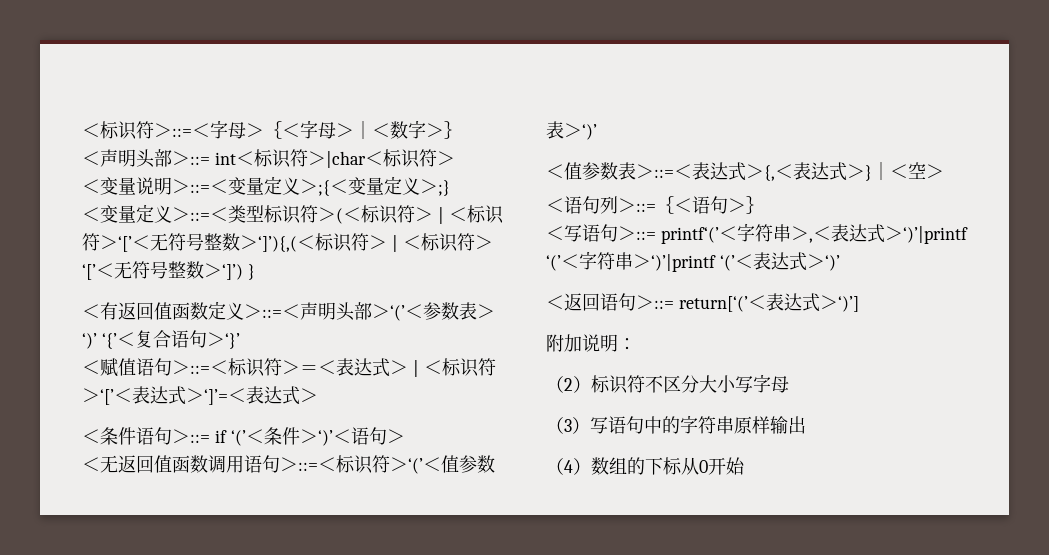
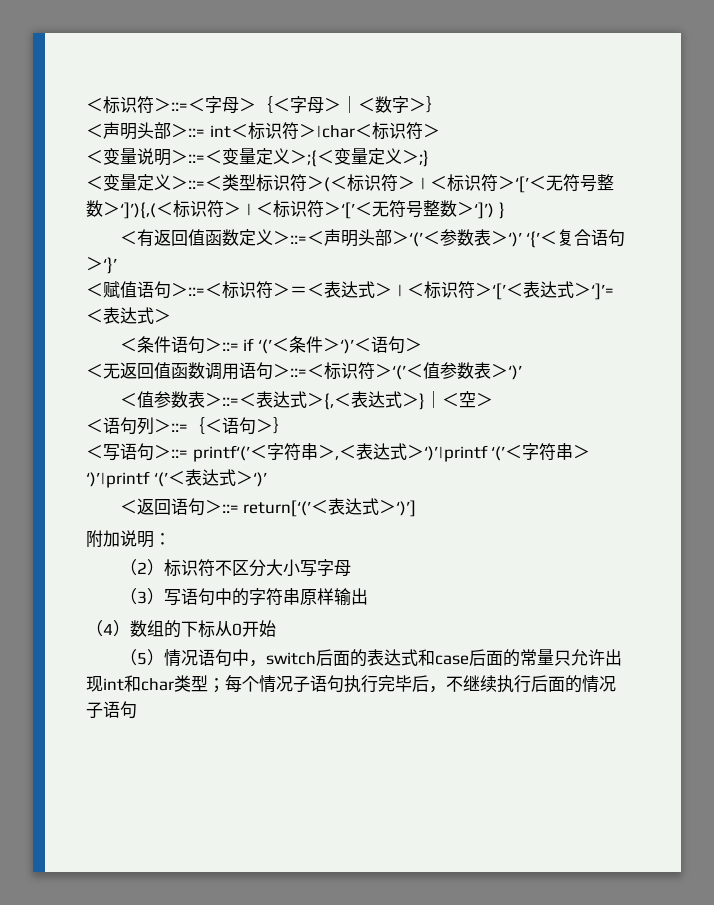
(745, 466) none -> [119,649,622,667] [86,675,616,693] [86,701,137,719] // （5）情况语句中，switch后面的表达式和case后面的常量只允许出现int和char类型；每个情况子语句执行完毕后，不继续执行后面的情况子语句

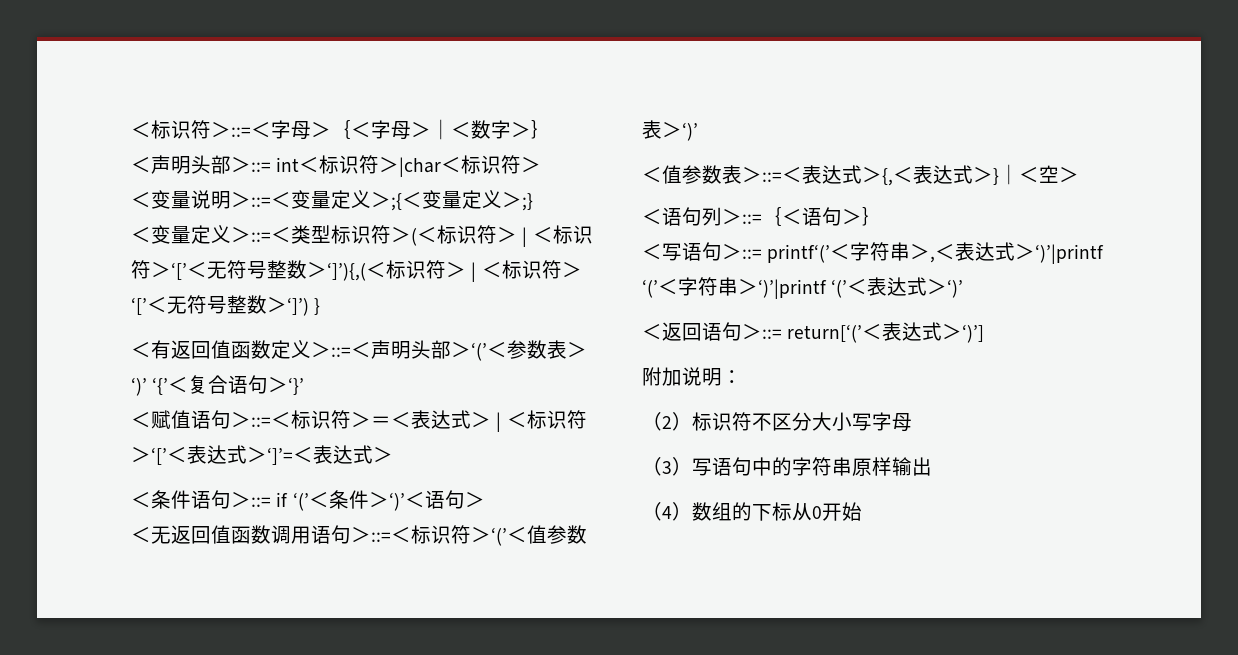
[119,649,622,667] [86,675,616,693] [86,701,137,719] // （5）情况语句中，switch后面的表达式和case后面的常量只允许出现int和char类型；每个情况子语句执行完毕后，不继续执行后面的情况子语句 -> (862, 511) none

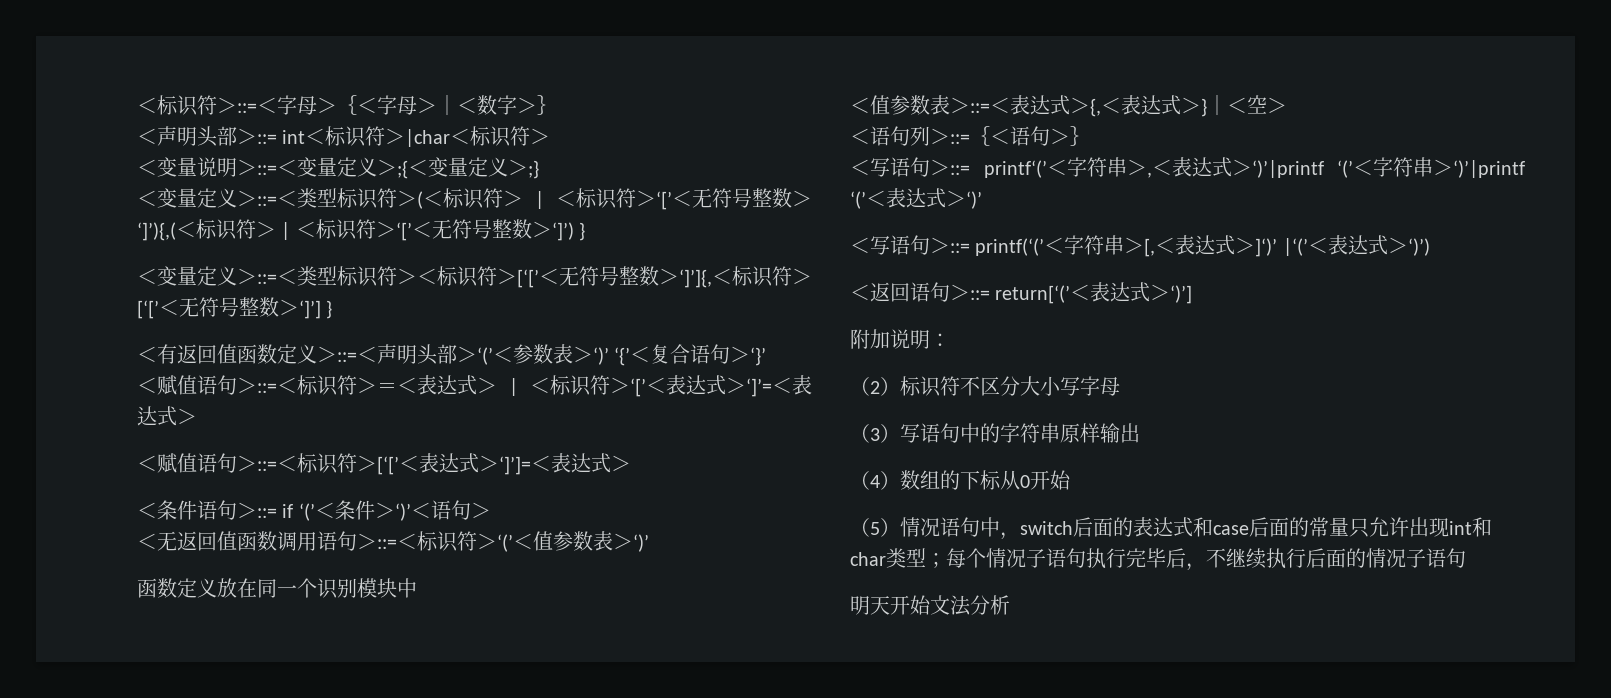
(321, 306) none -> [137,266,812,288] [137,297,333,319] // ＜变量定义＞::=＜类型标识符＞＜标识符＞[‘[’＜无符号整数＞‘]’]{,＜标识符＞[‘[’＜无符号整数＞‘]’] }
(393, 455) none -> [137,453,631,475] // ＜赋值语句＞::=＜标识符＞[‘[’＜表达式＞‘]’]=＜表达式＞
(698, 131) none -> [137,578,417,599] // 函数定义放在同一个识别模块中
(964, 288) none -> [850,235,1430,257] // ＜写语句＞::= printf(‘(’＜字符串＞[,＜表达式＞]‘)’ |‘(’＜表达式＞‘)’)
(862, 511) none -> [850,517,1492,540] [850,548,1466,571] [850,595,1010,616] // （5）情况语句中，switch后面的表达式和case后面的常量只允许出现int和char类型；每个情况子语句执行完毕后，不继续执行后面的情况子语句 // 明天开始文法分析

